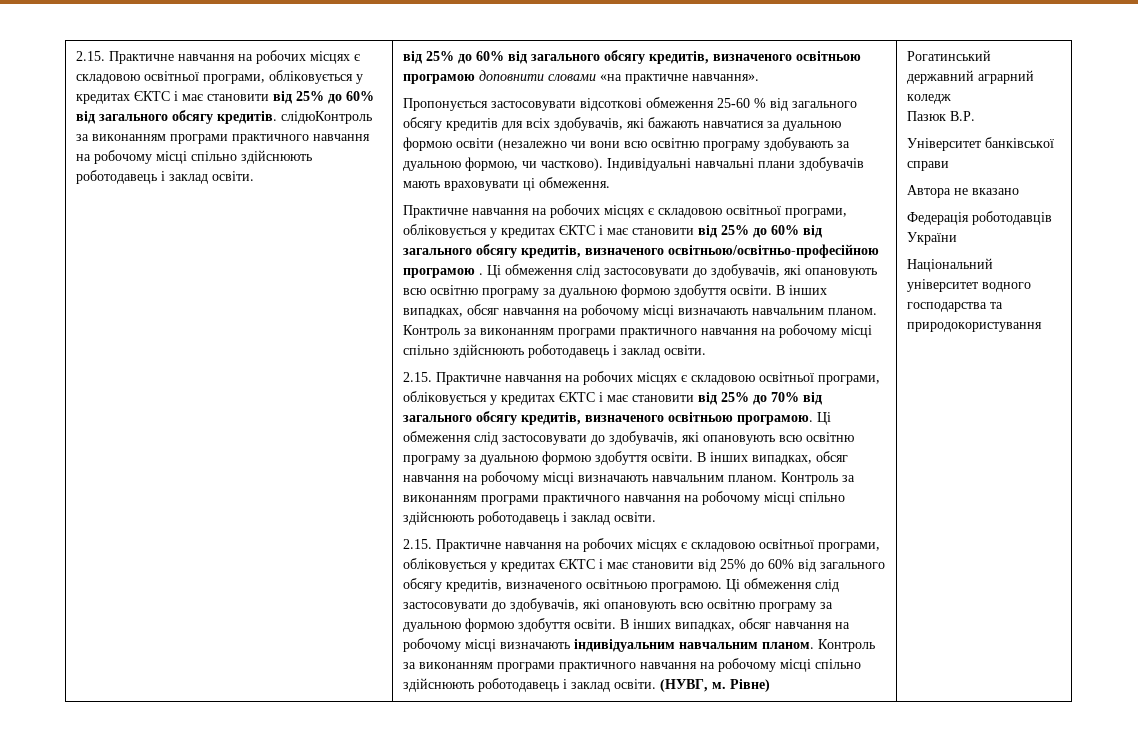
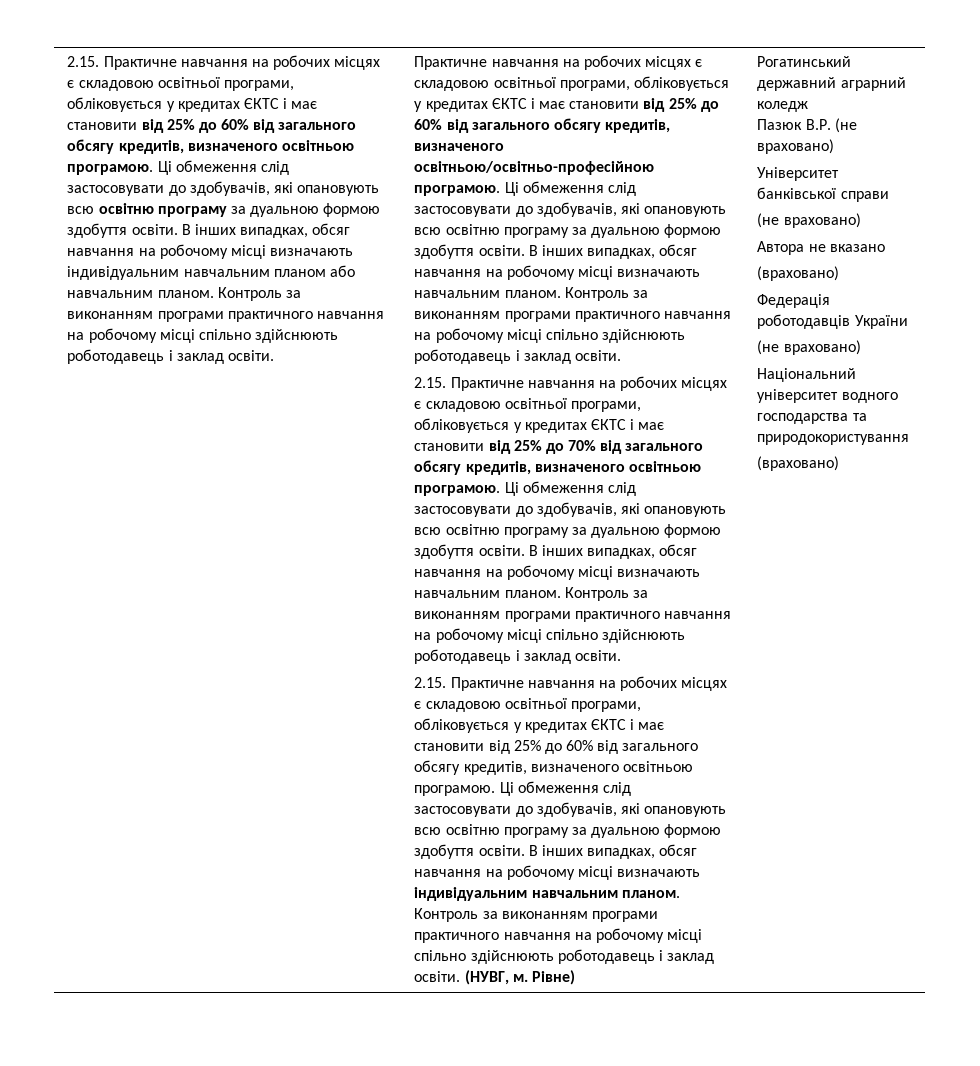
[216,111,372,124] кредитів. слідюКонтроль -> [118,140,354,154] [67,160,289,175] [67,181,380,196] [67,203,381,217] [67,223,351,238] [67,244,354,259] [67,265,355,280] [67,287,282,301] кредитів, визначеного освітньою програмою. Ці обмеження слід застосовувати до здобувачів, які опановують всю освітню програму за дуальною формою здобуття освіти. В інших випадках, обсяг навчання на робочому місці визначають індивідуальним навчальним планом або навчальним планом. Контроль
[402,50,861,64] [402,70,759,84] [402,97,857,111] [402,117,841,131] [402,137,850,151] [402,157,864,171] [402,177,610,191] від 25% до 60% від загального обсягу кредитів, визначеного освітньою програмою доповнити словами «на практичне навчання». // Пропонується застосовувати відсоткові обмеження 25-60 % від загального обсягу кредитів для всіх здобувачів, які бажають навчатися за дуальною формою освіти (незалежно чи вони всю освітню програму здобувають за дуальною формою, чи частково). Індивідуальні навчальні плани здобувачів мають враховувати ці обмеження. // -> (274, 355) none
[402,268,483,278] програмою . -> [414,185,501,196] програмою.
(975, 116) none -> [834,118,857,133] [757,139,835,154] (не враховано)
(949, 166) none -> [757,213,861,228] // (не враховано)
(1019, 191) none -> [757,266,840,281] // (враховано)
(957, 238) none -> [757,340,861,355] // (не враховано)
(1042, 327) none -> [757,456,840,471] // (враховано)

